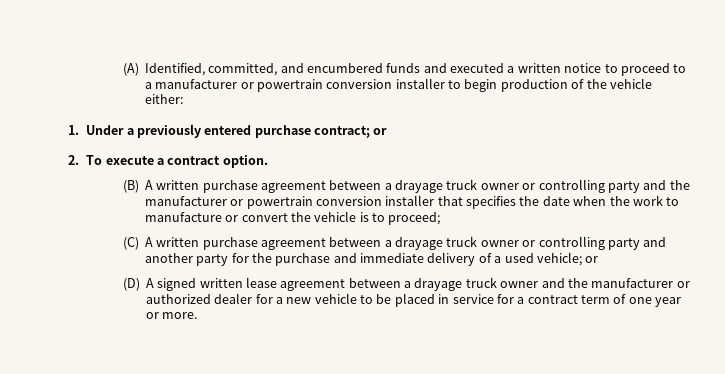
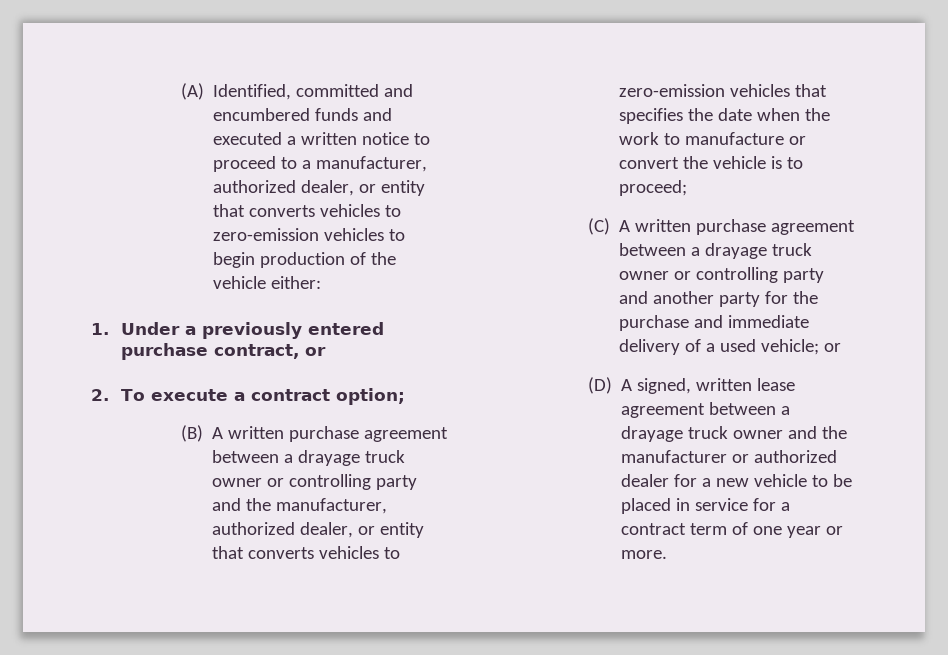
[208,63,278,76] committed, -> [296,84,380,97] committed
[155,78,445,92] manufacturer or powertrain conversion installer -> [316,156,428,172] [213,180,426,196] [213,204,402,217] [213,228,385,241] manufacturer, authorized dealer, or entity that converts vehicles to zero-emission vehicles
[314,126,371,138] contract; -> [213,344,299,359] contract,
[222,155,268,168] option. -> [335,388,405,405] option;
[144,195,435,209] manufacturer or powertrain conversion installer -> [276,498,388,514] [212,522,425,538] [212,546,401,559] [619,84,791,97] manufacturer, authorized dealer, or entity that converts vehicles to zero-emission vehicles
[157,278,197,291] signed -> [637,378,692,394] signed,

